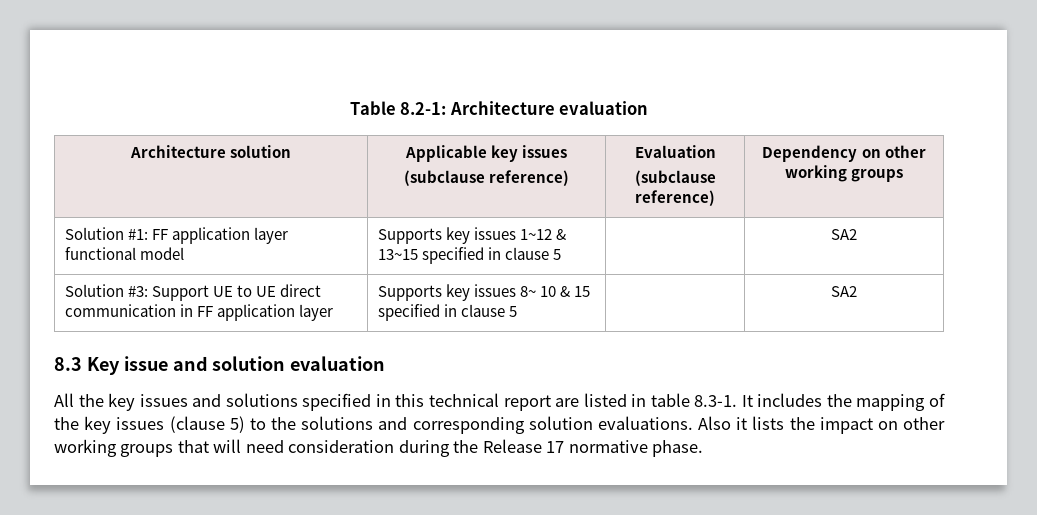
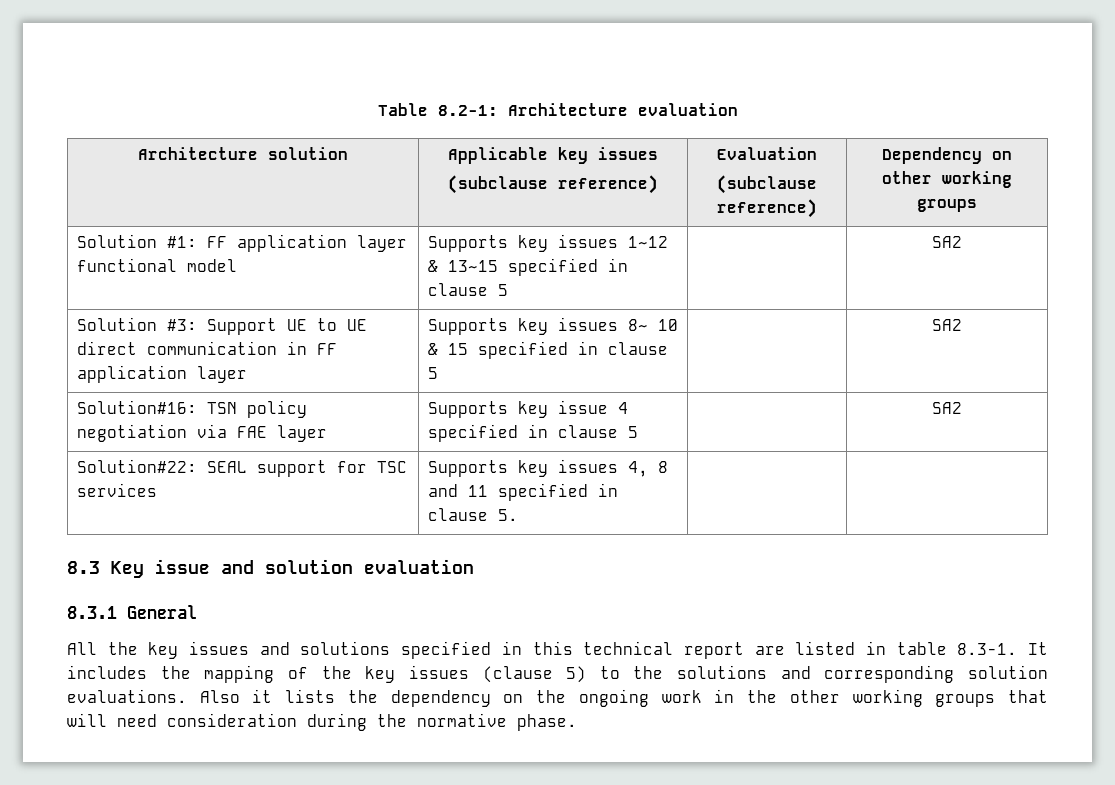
(857, 291) none -> [76,400,307,418] [76,424,327,442] [427,400,628,418] [427,424,638,442] [932,402,962,414] [76,459,407,477] [76,483,157,497] [427,459,668,477] [427,483,618,501] [427,508,518,521] // Solution#16: TSN policy negotiation via FAE layer | Supports key issue 4 specified in clause 5 | | SA2 // Solution#22: SEAL support for TSC services | Supports key issues 4, 8 and 11 specified in clause 5. | |
(386, 363) none -> [67,605,197,619] // 8.3.1 General
[819,417,898,434] impact on -> [390,689,778,707] dependency on the ongoing work in the
[482,439,565,453] Release 17 -> (407, 720) none

